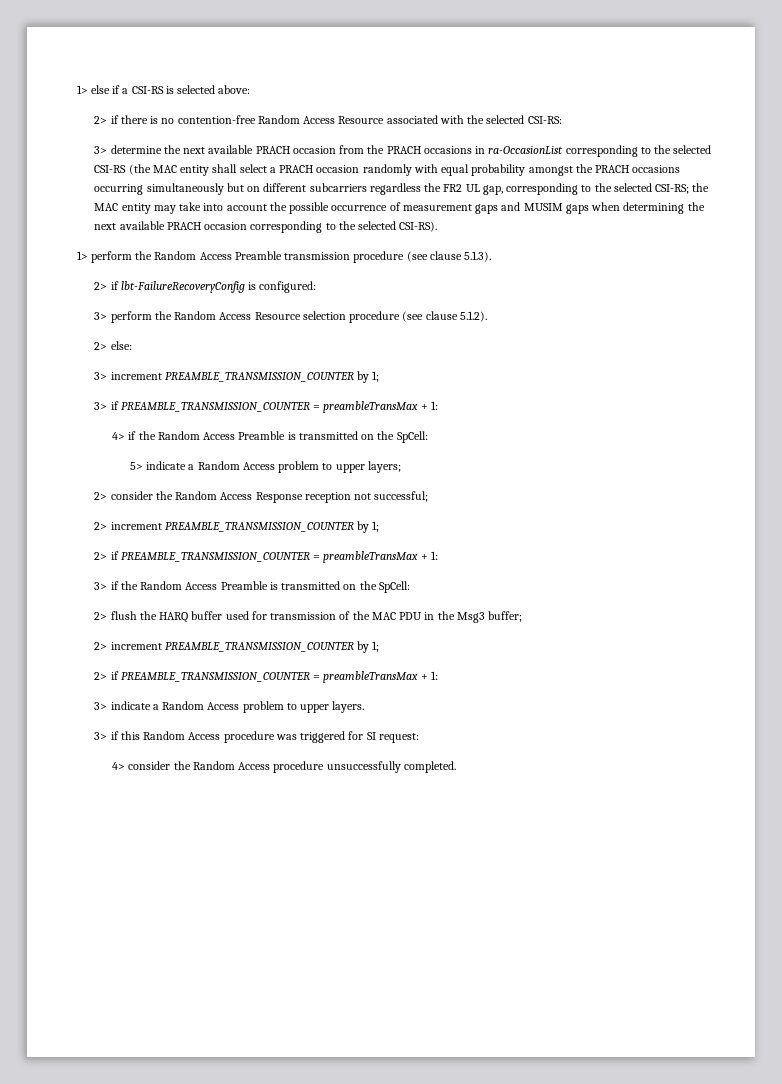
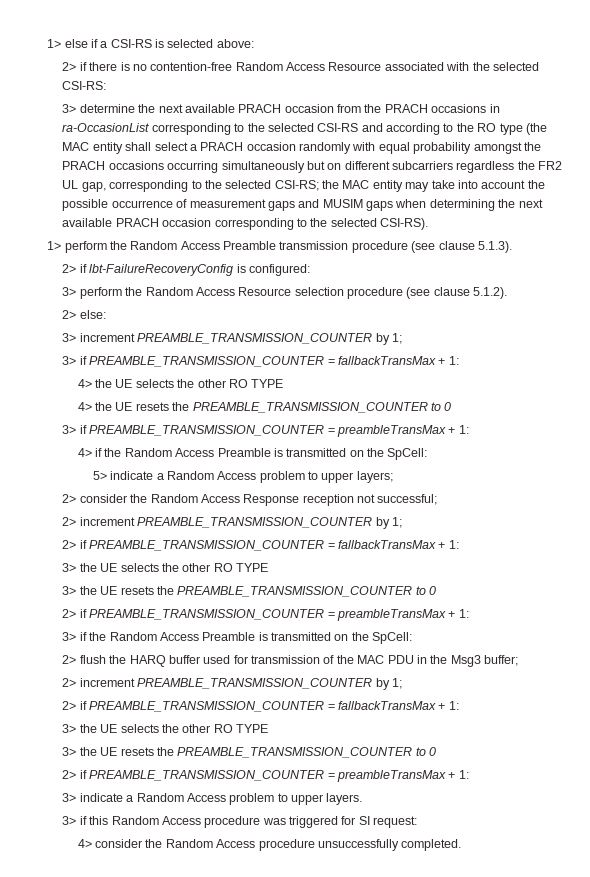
(127, 169) none -> [361,123,523,135] and according to the RO type
(380, 376) none -> [62,356,459,367] [77,379,284,388] [77,402,452,413] // 3> if PREAMBLE_TRANSMISSION_COUNTER = fallbackTransMax + 1: // 4> the UE selects the other RO TYPE // 4> the UE resets the PREAMBLE_TRANSMISSION_COUNTER to 0
(380, 526) none -> [62,540,459,551] [62,563,269,572] [62,586,437,597] // 2> if PREAMBLE_TRANSMISSION_COUNTER = fallbackTransMax + 1: // 3> the UE selects the other RO TYPE // 3> the UE resets the PREAMBLE_TRANSMISSION_COUNTER to 0
(380, 646) none -> [62,701,459,712] [62,724,269,733] [62,747,437,758] // 2> if PREAMBLE_TRANSMISSION_COUNTER = fallbackTransMax + 1: // 3> the UE selects the other RO TYPE // 3> the UE resets the PREAMBLE_TRANSMISSION_COUNTER to 0

